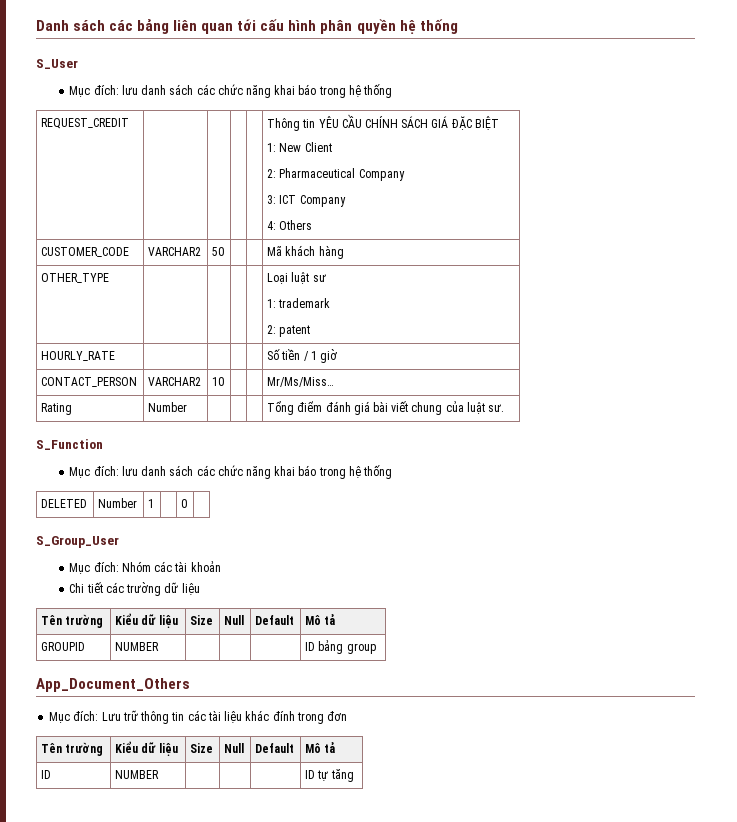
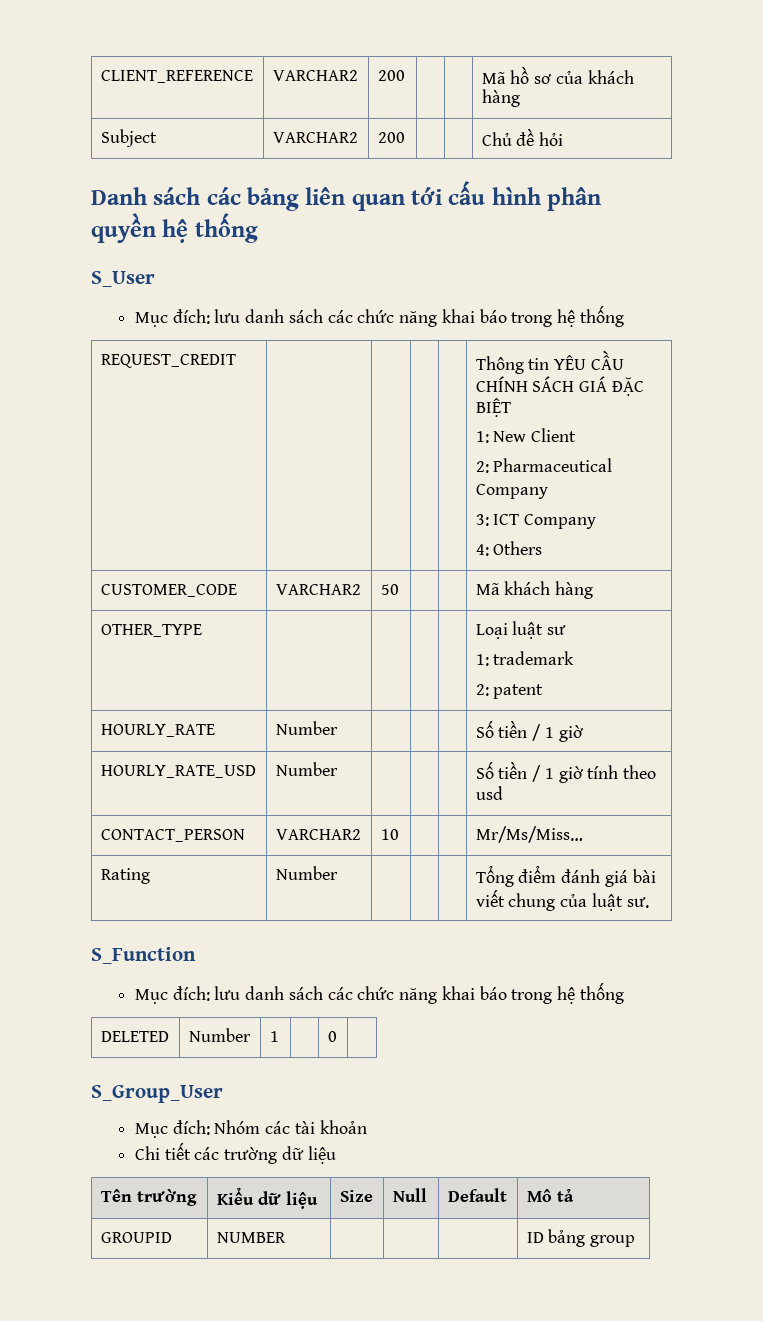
(36, 25) none -> [100,70,253,83] [272,70,358,81] [377,70,405,81] [481,66,634,84] [481,89,520,107] [100,129,157,147] [272,132,358,143] [377,132,405,143] [481,128,564,146] CLIENT_REFERENCE | VARCHAR2 | 200 | | | Mã hồ sơ của khách hàng // Subject | VARCHAR2 | 200 | | | Chủ đề hỏi //
[267,349,337,363] | | | | Số tiền / 1 giờ -> [275,721,338,735] [475,720,583,742] [100,765,256,778] [275,762,338,776] [475,761,657,783] [475,786,503,800] Number | | | | Số tiền / 1 giờ // HOURLY_RATE_USD | Number | | | | Số tiền / 1 giờ tính theo usd
[36,678,190,692] [49,710,348,724] [41,742,104,756] [115,741,178,756] [190,743,214,753] [224,743,245,753] [255,743,295,753] [305,742,336,753] [41,770,52,779] [115,770,160,779] [305,769,354,782] // App_Document_Others // Mục đích: Lưu trữ thông tin các tài liệu khác đính trong đơn // Tên trường | Kiểu dữ liệu | Size | Null | Default | Mô tả // ID | NUMBER | | | | ID tự tăng -> (636, 1241) none

